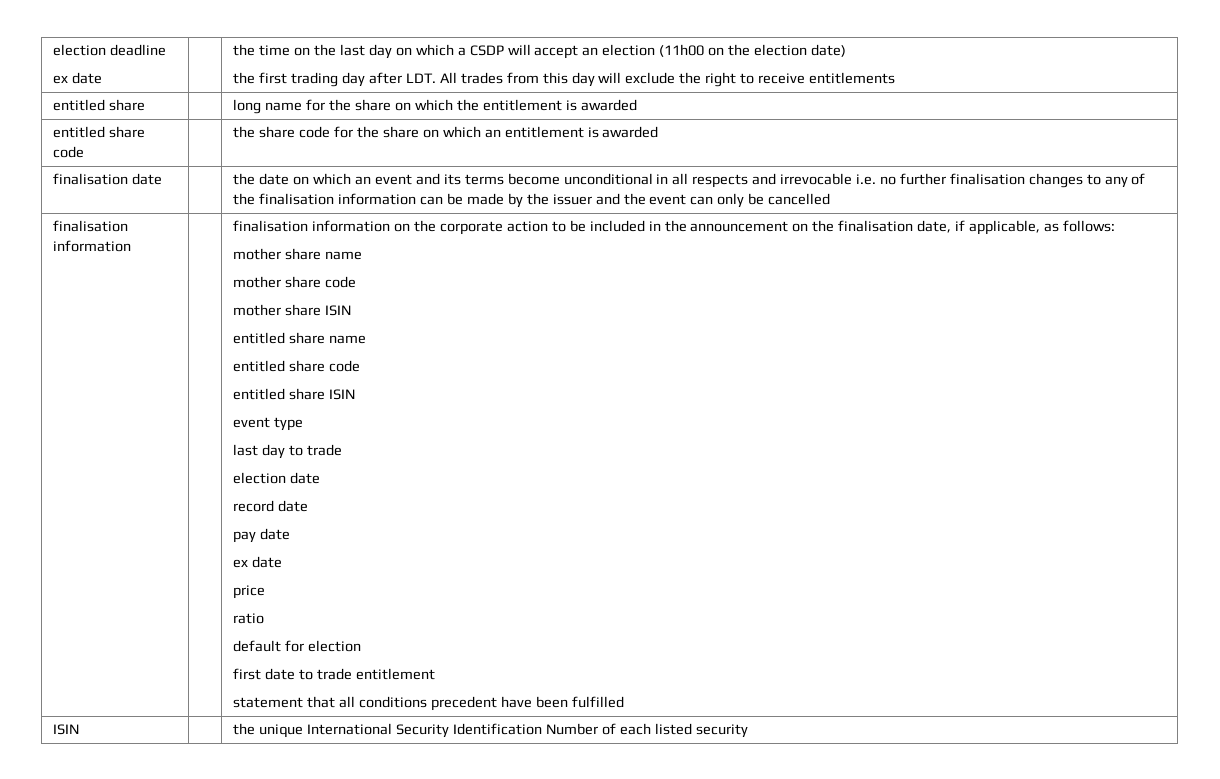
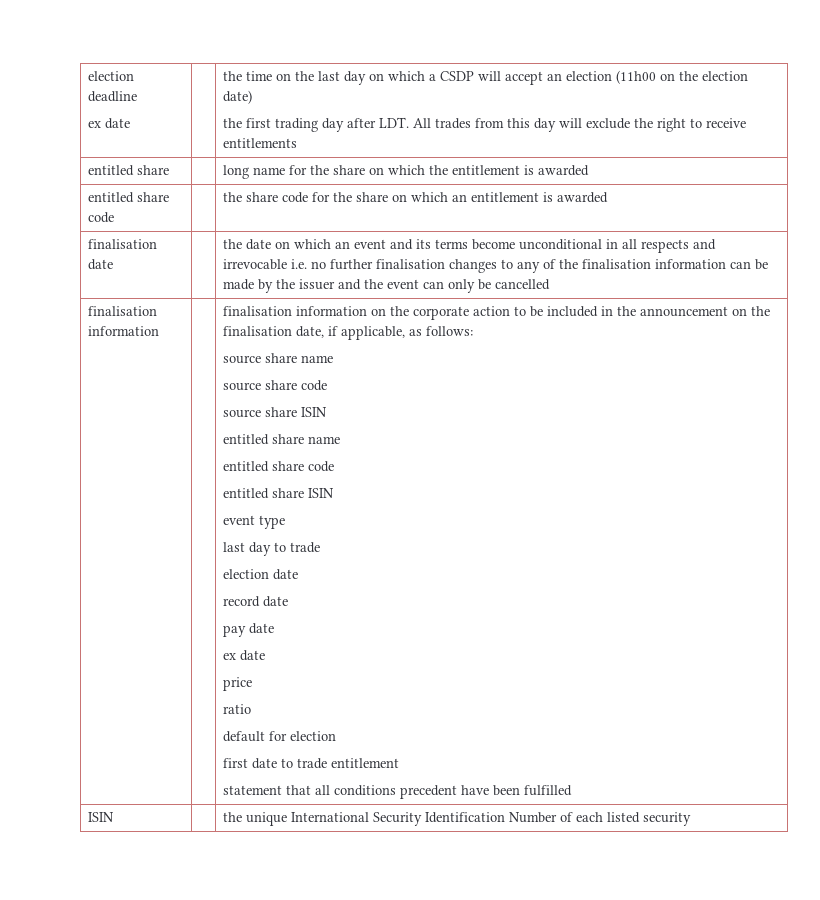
[233,248,363,260] [233,276,357,288] [233,304,282,316] mother share name // mother share code // mother -> [223,353,334,364] [223,380,328,391] [223,409,262,418] source share name // source share code // source

